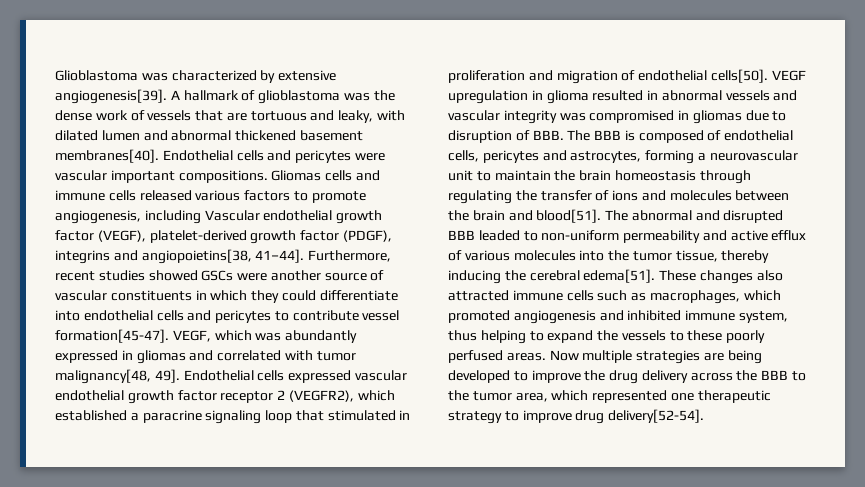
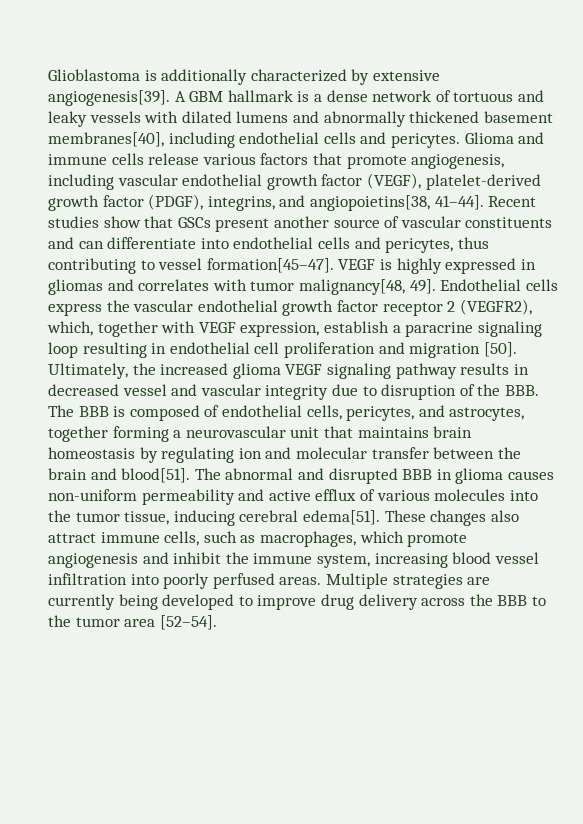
[141,73,168,81] was -> [144,69,248,85] is additionally
[183,90,395,104] [55,110,406,123] [55,130,363,141] [55,149,385,163] [55,170,353,183] hallmark of glioblastoma was the dense work of vessels that are tortuous and leaky, with dilated lumen and abnormal thickened basement membranes[40]. Endothelial cells and pericytes were vascular important compositions. Gliomas cells -> [189,90,544,102] [48,111,553,127] [48,132,514,148] GBM hallmark is a dense network of tortuous and leaky vessels with dilated lumens and abnormally thickened basement membranes[40], including endothelial cells and pericytes. Glioma
[139,190,192,201] released -> [148,153,200,165] release
[293,191,308,201] to -> [312,153,342,165] that
[204,210,260,221] Vascular -> [117,174,178,186] vascular
[55,250,110,264] integrins -> [207,196,275,211] integrins,
[308,250,392,262] [55,270,268,281] Furthermore, recent studies showed GSCs were -> [488,196,537,207] [48,216,270,232] Recent studies show that GSCs present
[195,290,316,303] in which they could -> [48,237,104,249] and can
[215,310,400,323] [55,329,358,343] pericytes to contribute vessel formation[45-47]. VEGF, which was abundantly -> [385,237,489,253] [48,258,442,274] pericytes, thus contributing to vessel formation[45–47]. VEGF is highly
[217,350,282,361] correlated -> [138,279,210,291] correlates
[288,370,352,383] expressed -> [48,300,130,316] express the
[357,390,395,401] [55,410,411,424] [448,69,806,84] [448,90,798,104] [448,110,742,124] which established a paracrine signaling loop that stimulated in proliferation and migration of endothelial cells[50]. VEGF upregulation in glioma resulted in abnormal vessels and vascular integrity was compromised in gliomas -> [47,321,542,337] [48,342,517,358] [48,363,529,379] [48,384,329,400] which, together with VEGF expression, establish a paracrine signaling loop resulting in endothelial cell proliferation and migration [50]. Ultimately, the increased glioma VEGF signaling pathway results in decreased vessel and vascular integrity
(530, 135) none -> [477,384,501,396] the
[482,150,539,163] pericytes -> [346,406,415,421] pericytes,
(642, 157) none -> [48,426,108,442] together
[476,170,751,184] [448,190,732,204] to maintain the brain homeostasis through regulating the transfer of ions and molecules -> [323,426,473,438] [48,447,429,463] that maintains brain homeostasis by regulating ion and molecular transfer
[478,230,538,241] leaded to -> [436,468,554,484] in glioma causes
[721,250,770,263] [448,270,526,284] thereby inducing the -> [173,510,235,526] inducing
[448,290,594,301] attracted immune cells -> [48,531,200,546] attract immune cells,
[448,310,510,323] promoted -> [407,533,468,547] promote
[627,310,788,323] [448,330,723,344] inhibited immune system, thus helping to expand the vessels to these -> [173,552,539,568] [48,573,159,585] inhibit the immune system, increasing blood vessel infiltration into
[549,350,633,363] Now multiple -> [325,573,388,589] Multiple
(724, 357) none -> [48,594,115,610] currently
[584,370,606,381] the -> (317, 602) none
[515,390,771,403] [448,409,705,424] area, which represented one therapeutic strategy to improve drug delivery[52-54]. -> [124,615,217,630] area [52–54].

